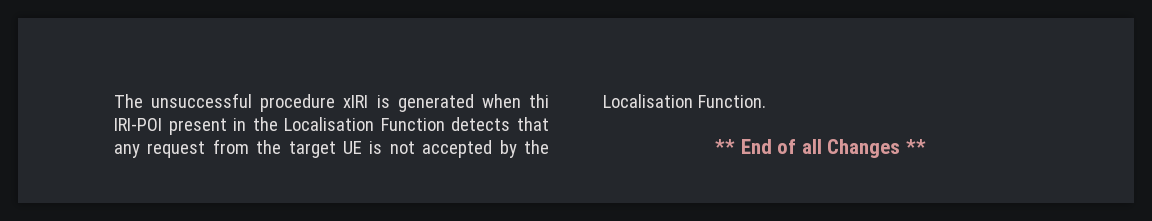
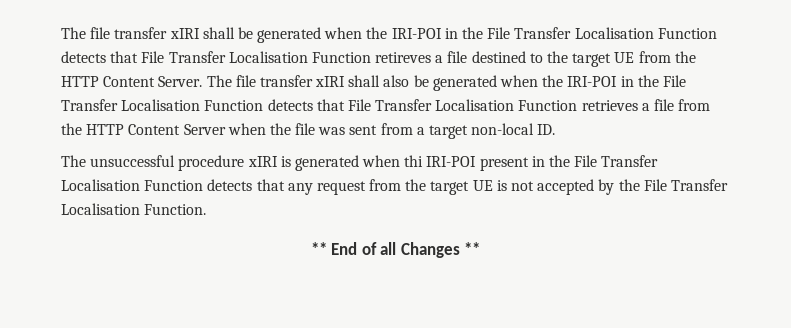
[114,94,143,108] The -> [61,27,717,43] [61,51,696,67] [61,75,686,91] [61,99,711,111] [61,123,556,139] [61,155,86,167] The file transfer xIRI shall be generated when the IRI-POI in the File Transfer Localisation Function detects that File Transfer Localisation Function retireves a file destined to the target UE from the HTTP Content Server. The file transfer xIRI shall also be generated when the IRI-POI in the File Transfer Localisation Function detects that File Transfer Localisation Function retrieves a file from the HTTP Content Server when the file was sent from a target non-local ID. // The
(278, 124) none -> [574,155,659,167] File Transfer
(549, 147) none -> [643,179,728,191] File Transfer

